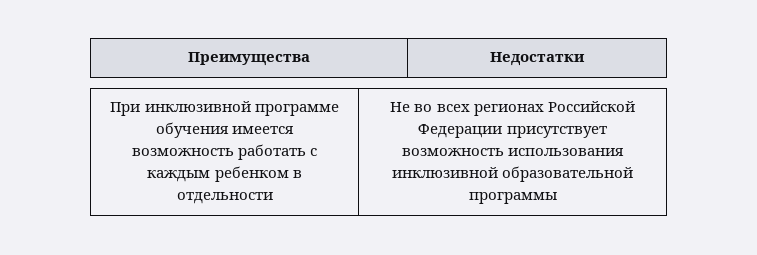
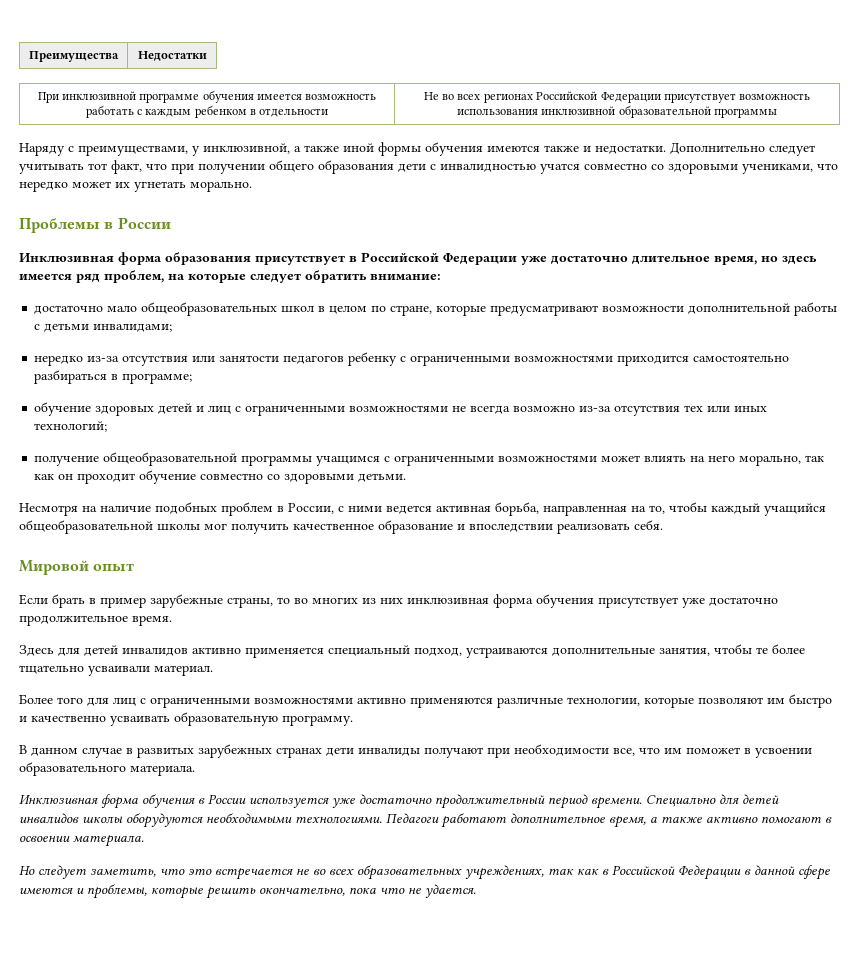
(557, 198) none -> [19,142,815,156] [19,160,838,174] [19,181,252,192] [19,217,171,233] [19,252,817,265] [19,270,441,283] [34,302,838,316] [34,323,173,332] [34,352,790,366] [34,370,193,384] [34,402,768,416] [34,421,108,432] [34,452,825,466] [34,470,407,484] [19,502,826,516] [19,520,663,534] [19,560,135,575] [19,594,778,608] [19,615,172,626] [19,644,805,658] [19,665,213,676] [19,694,832,708] [19,712,353,726] [19,744,812,758] [19,762,195,776] [19,794,779,809] [19,813,832,828] [19,835,144,847] [19,865,830,880] [19,884,476,899] // Наряду с преимуществами, у инклюзивной, а также иной формы обучения имеются также и недостатки. Дополнительно следует учитывать тот факт, что при получении общего образования дети с инвалидностью учатся совместно со здоровыми учениками, что нередко может их угнетать морально. // Проблемы в России // Инклюзивная форма образования присутствует в Российской Федерации уже достаточно длительное время, но здесь имеется ряд проблем, на которые следует обратить внимание: // достаточно мало общеобразовательных школ в целом по стране, которые предусматривают возможности дополнительной работы с детьми инвалидами; // нередко из-за отсутствия или занятости педагогов ребенку с ограниченными возможностями приходится самостоятельно разбираться в программе; // обучение здоровых детей и лиц с ограниченными возможностями не всегда возможно из-за отсутствия тех или иных технологий; // получение общеобразовательной программы учащимся с ограниченными возможностями может влиять на него морально, так как он проходит обучение совместно со здоровыми детьми. // Несмотря на наличие подобных проблем в России, с ними ведется активная борьба, направленная на то, чтобы каждый учащийся общеобразовательной школы мог получить качественное образование и впоследствии реализовать себя. // Мировой опыт // Если брать в пример зарубежные страны, то во многих из них инклюзивная форма обучения присутствует уже достаточно продолжительное время. // Здесь для детей инвалидов активно применяется специальный подход, устраиваются дополнительные занятия, чтобы те более тщательно усваивали материал. // Более того для лиц с ограниченными возможностями активно применяются различные технологии, которые позволяют им быстро и качественно усваивать образовательную программу. // В данном случае в развитых зарубежных странах дети инвалиды получают при необходимости все, что им поможет в усвоении образовательного материала. // Инклюзивная форма обучения в России используется уже достаточно продолжительный период времени. Специально для детей инвалидов школы оборудуются необходимыми технологиями. Педагоги работают дополнительное время, а также активно помогают в освоении материала. // Но следует заметить, что это встречается не во всех образовательных учреждениях, так как в Российской Федерации в данной сфере имеются и проблемы, которые решить окончательно, пока что не удается.

